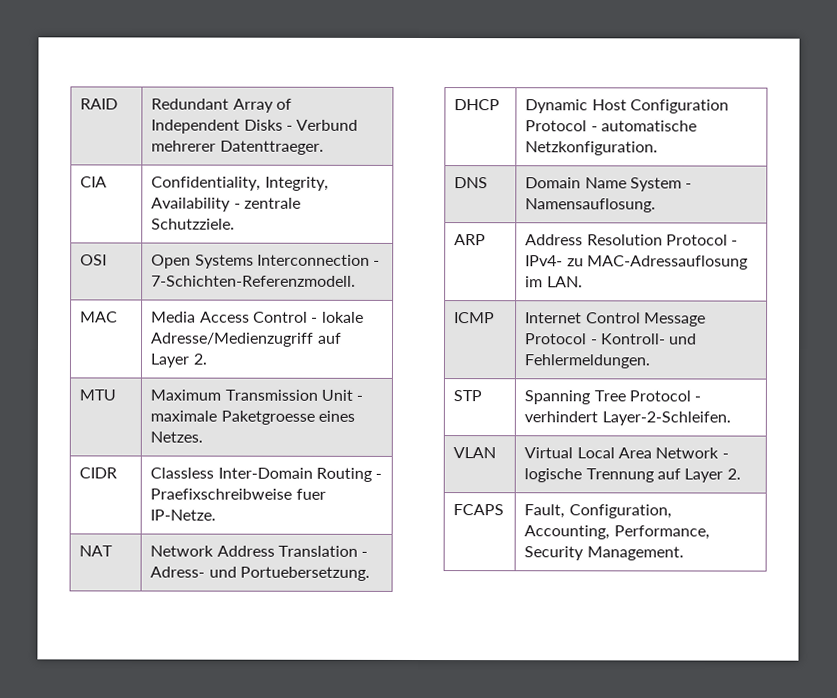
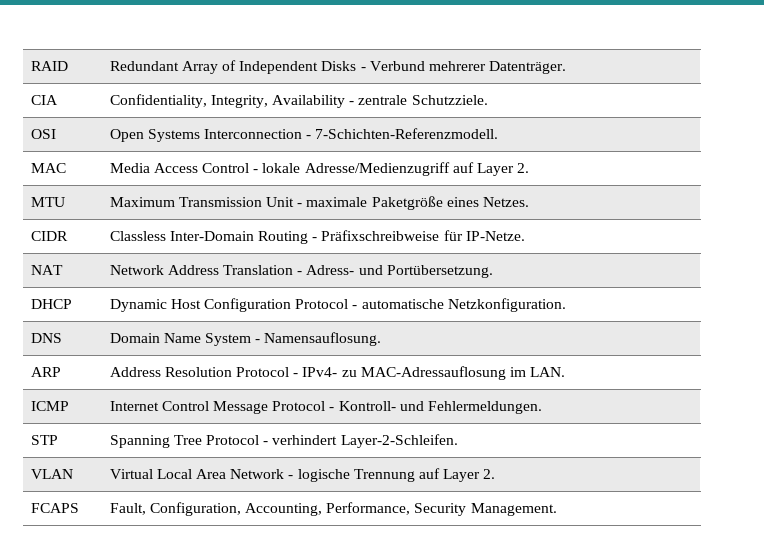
[219,140,324,155] Datenttraeger. -> [489,61,567,74] Datenträger.
[220,410,315,425] Paketgroesse -> [371,196,443,210] Paketgröße
[150,488,326,500] Praefixschreibweise fuer -> [321,230,463,241] Präfixschreibweise für
[240,566,371,581] Portuebersetzung. -> [386,265,493,278] Portübersetzung.

